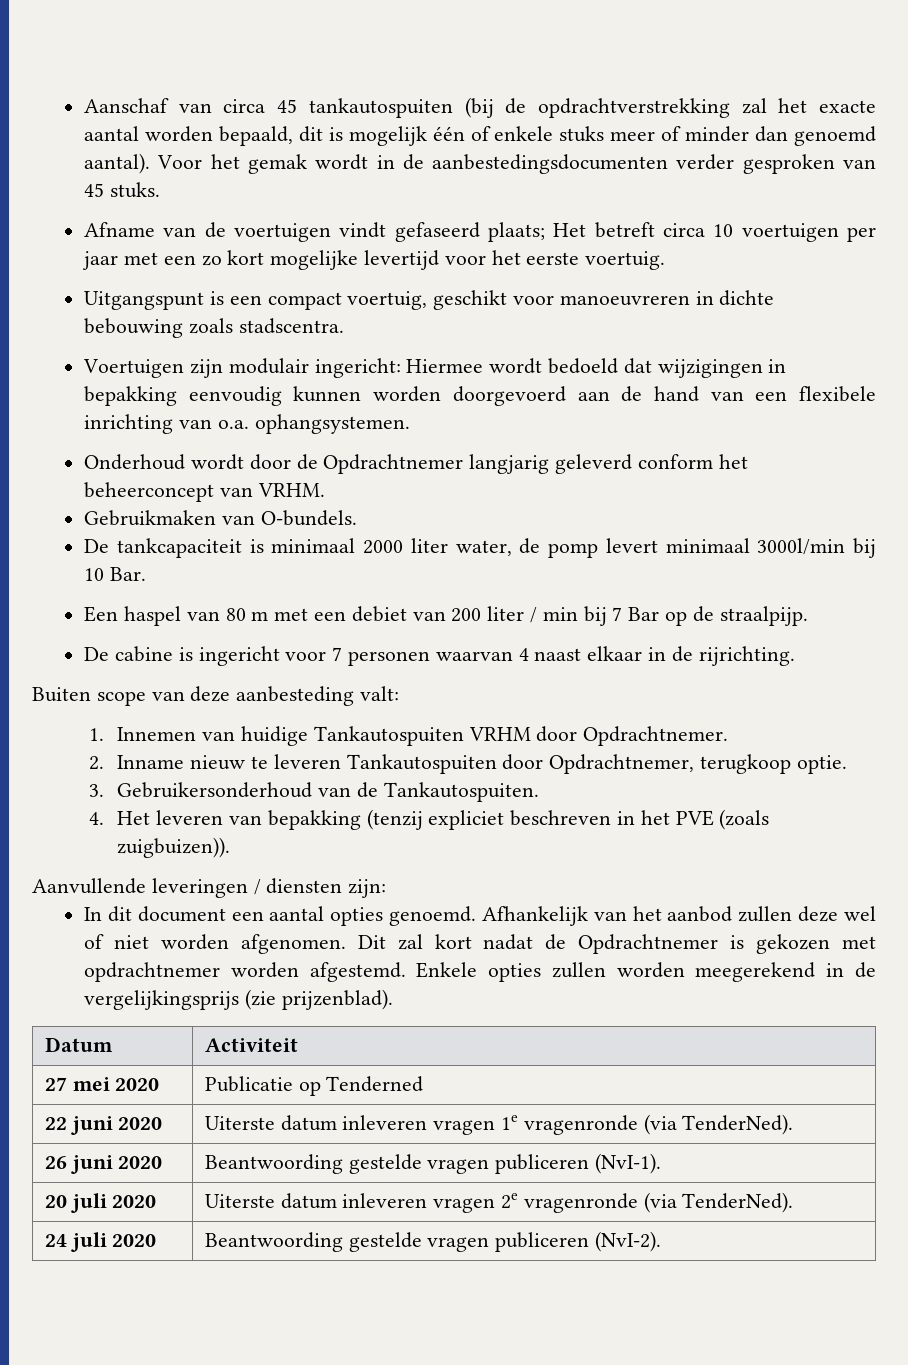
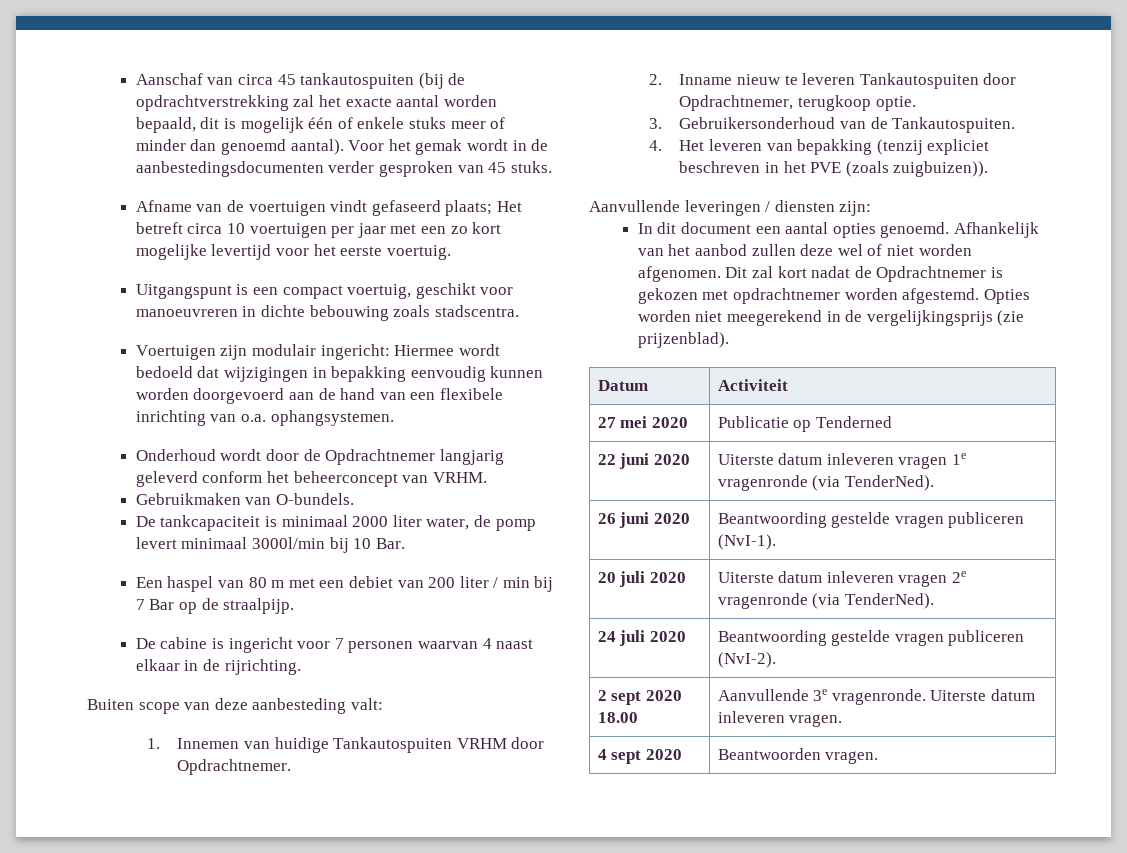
[416,962,685,982] Enkele opties zullen worden -> [983,289,1030,304] [637,310,723,322] Opties worden niet
(662, 1241) none -> [597,690,682,705] [597,712,638,723] [717,689,1036,705] [717,711,843,727] [597,749,682,764] [717,748,879,764] // 2 sept 2020 18.00 | Aanvullende 3e vragenronde. Uiterste datum inleveren vragen. // 4 sept 2020 | Beantwoorden vragen.

